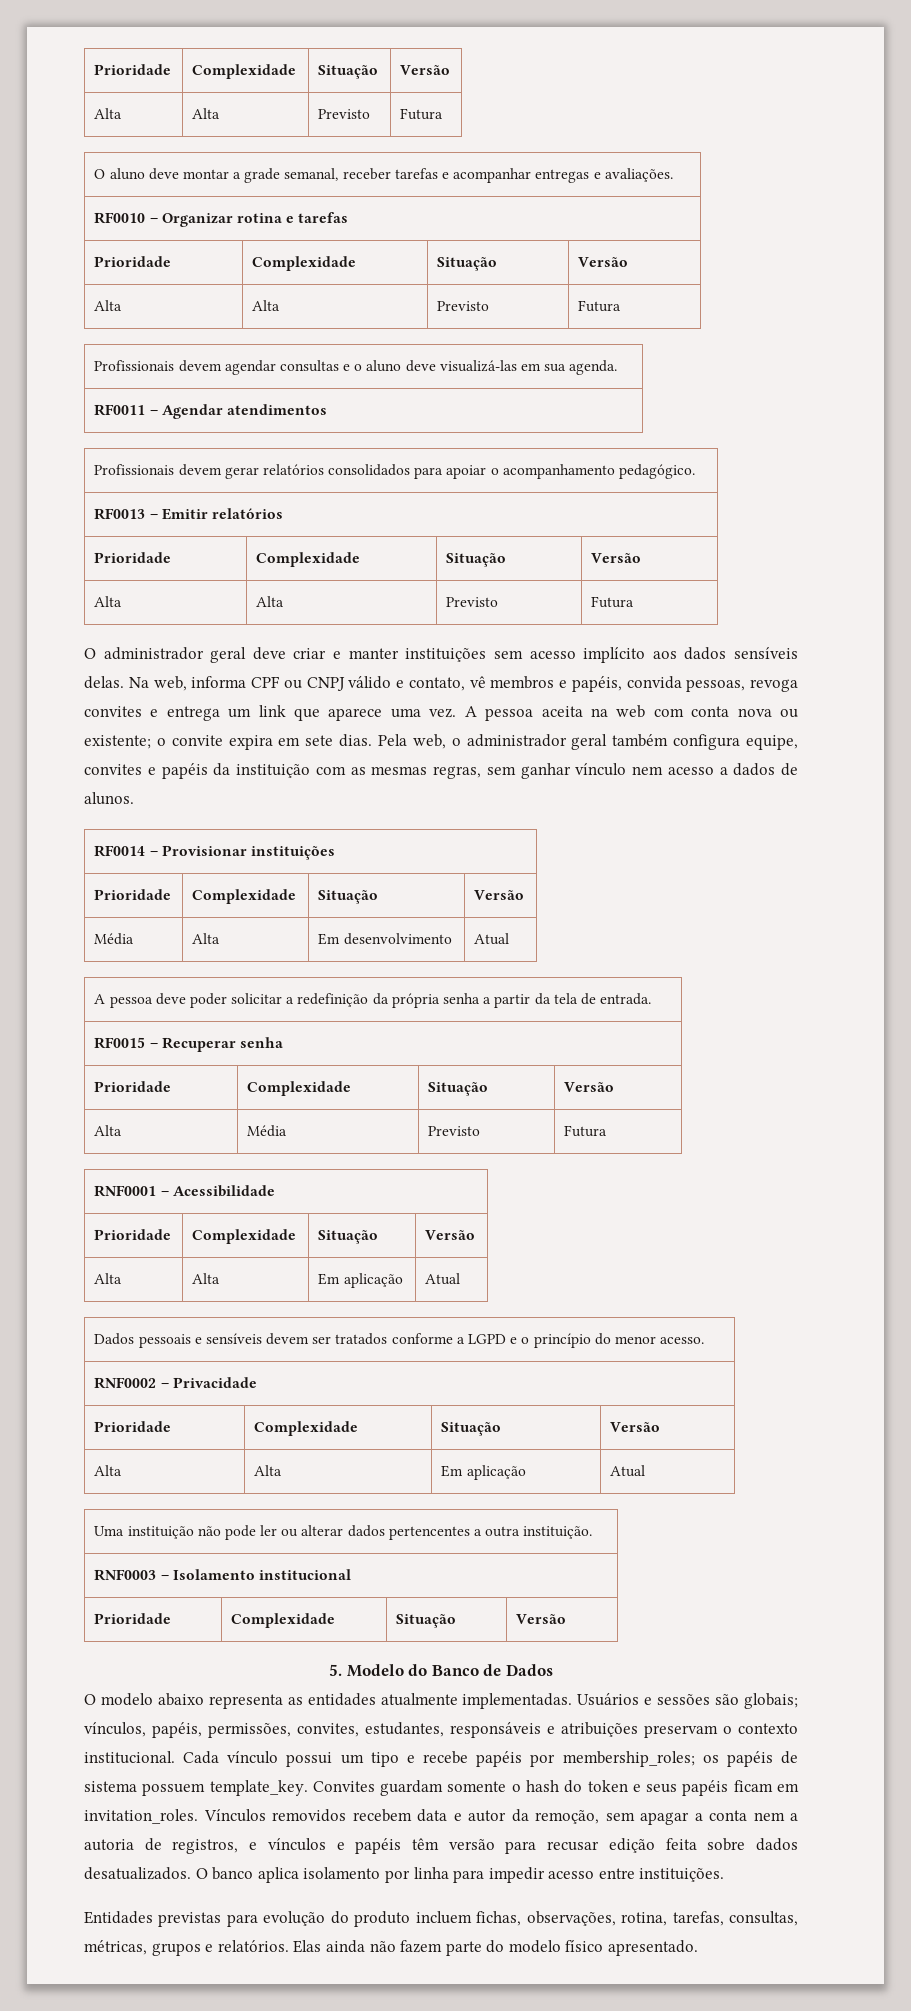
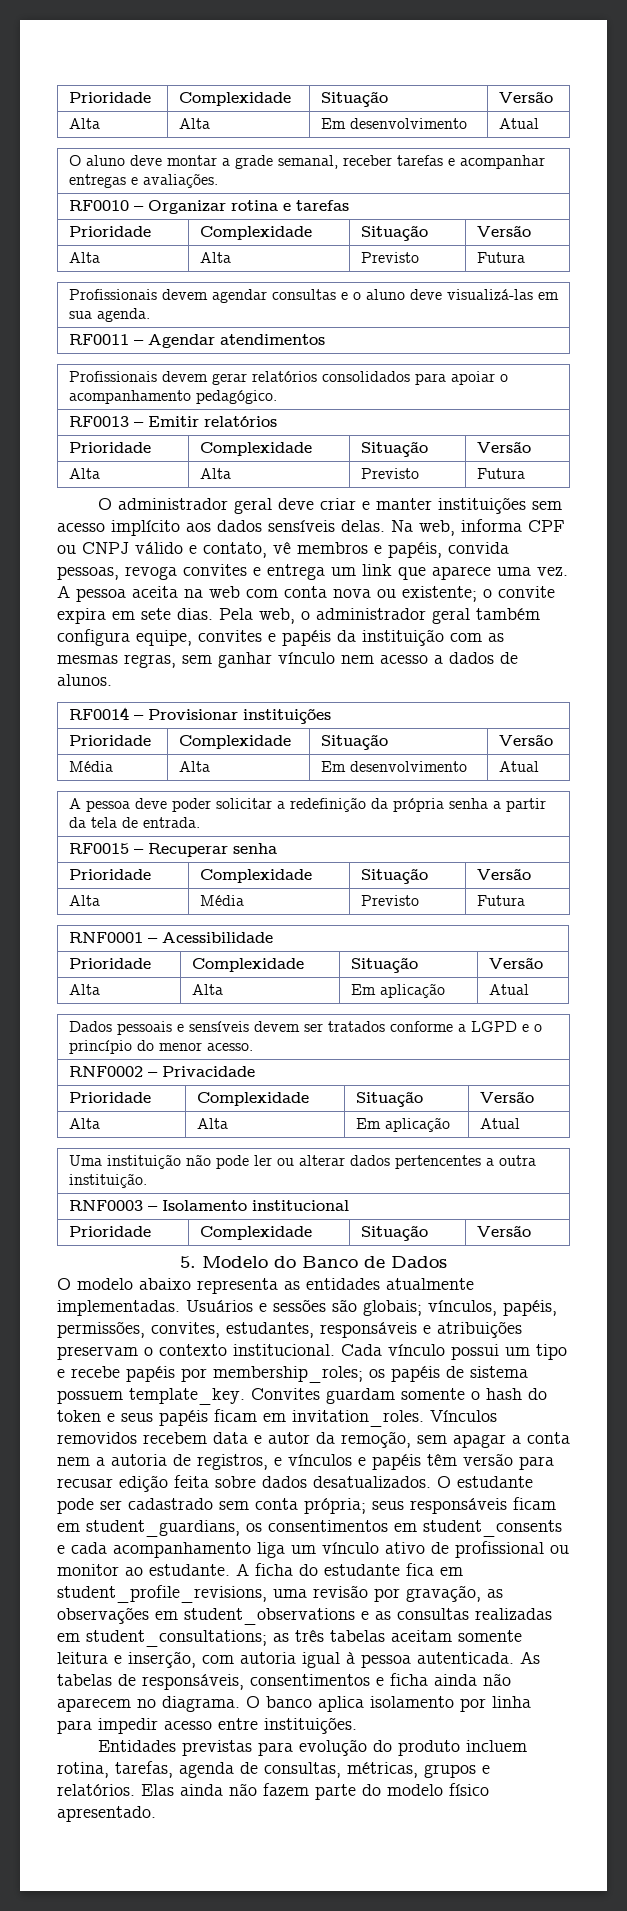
[94,64,172,75] [192,64,297,79] [318,65,379,79] [400,65,451,75] [94,108,123,119] [192,108,221,119] [318,109,371,119] [400,108,444,120] Prioridade | Complexidade | Situação | Versão // Alta | Alta | Previsto | Futura -> [68,92,151,103] [178,92,291,106] [320,91,388,107] [498,91,553,103] [68,118,100,129] [178,118,210,129] [320,118,467,129] [498,118,539,129] Prioridade | Complexidade | Situação | Versão // Alta | Alta | Em desenvolvimento | Atual
(208, 1873) none -> [457,1476,533,1488] [57,1497,556,1514] [57,1520,562,1537] [57,1541,569,1558] [57,1563,463,1576] [57,1585,503,1603] [57,1607,552,1625] [57,1629,522,1647] [57,1651,540,1668] [57,1673,511,1690] [57,1696,260,1712] estudante pode ser cadastrado sem conta própria; seus responsáveis ficam em student_guardians, os consentimentos em student_consents e cada acompanhamento liga um vínculo ativo de profissional ou monitor ao estudante. A ficha do estudante fica em student_profile_revisions, uma revisão por gravação, as observações em student_observations e as consultas realizadas em student_consultations; as três tabelas aceitam somente leitura e inserção, com autoria igual à pessoa autenticada. As tabelas de responsáveis, consentimentos e ficha ainda não aparecem no diagrama. O
[476,1911,724,1926] fichas, observações, rotina, tarefas, -> [57,1761,258,1778] rotina, tarefas, agenda de

